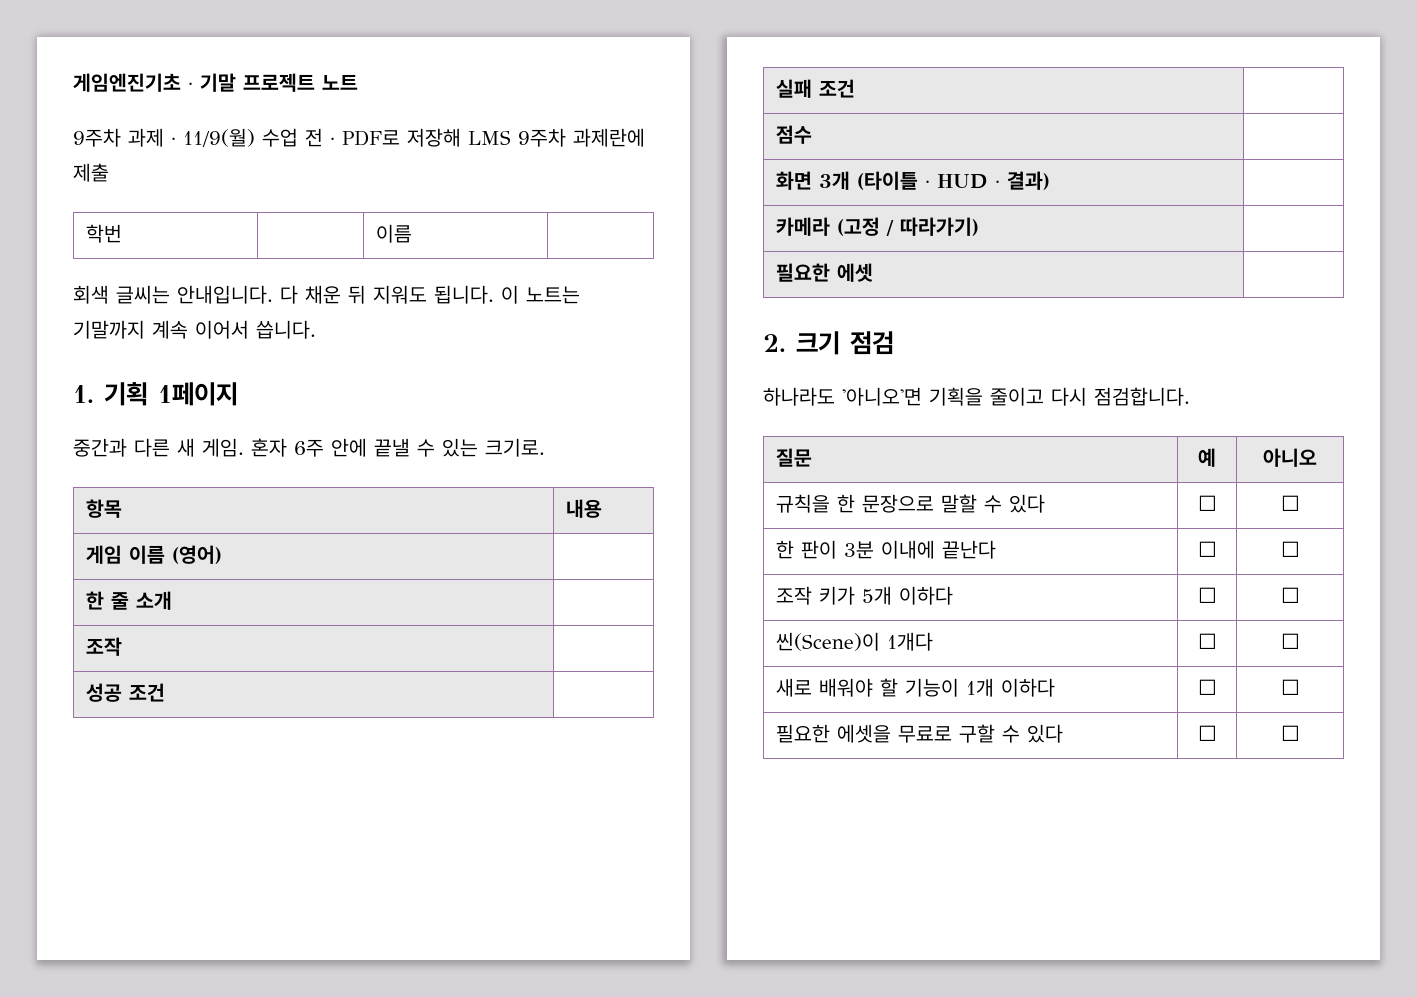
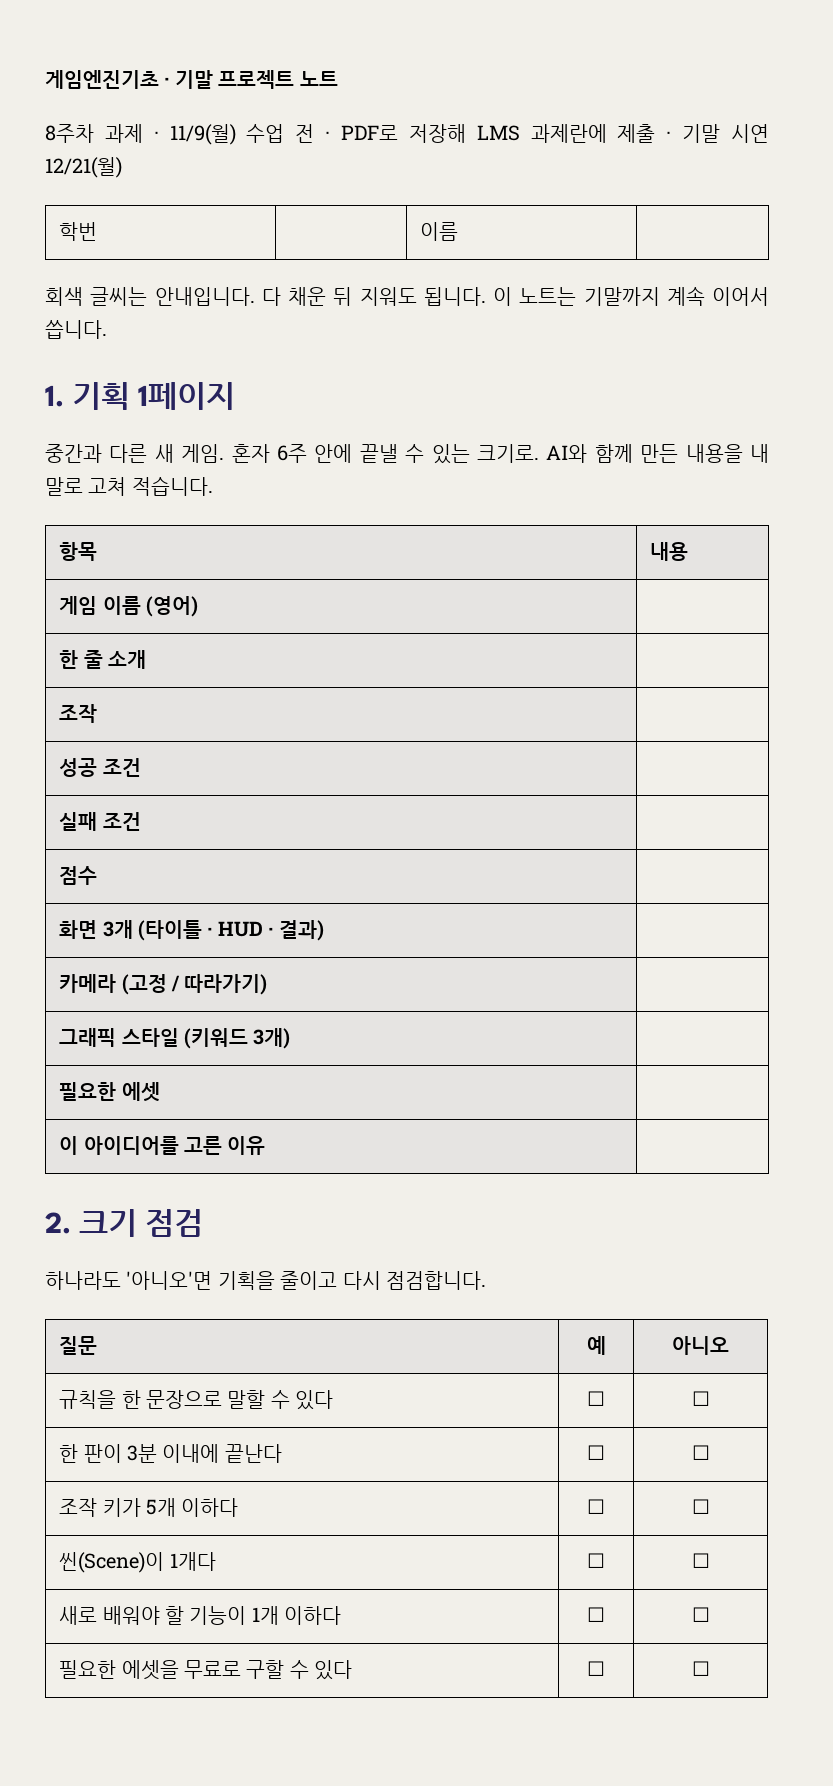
[73,128,121,147] 9주차 -> [45,124,94,143] 8주차
[518,128,566,147] 9주차 -> (520, 133) none
(109, 172) none -> [666,124,769,143] [45,157,122,178] · 기말 시연 12/21(월)
(545, 447) none -> [546,444,769,463] [45,476,213,496] AI와 함께 만든 내용을 내 말로 고쳐 적습니다.
[775,263,873,282] 필요한 에셋 -> [59,1028,291,1049] [59,1082,160,1102] [59,1136,266,1155] 그래픽 스타일 (키워드 3개) | // 필요한 에셋 | // 이 아이디어를 고른 이유

